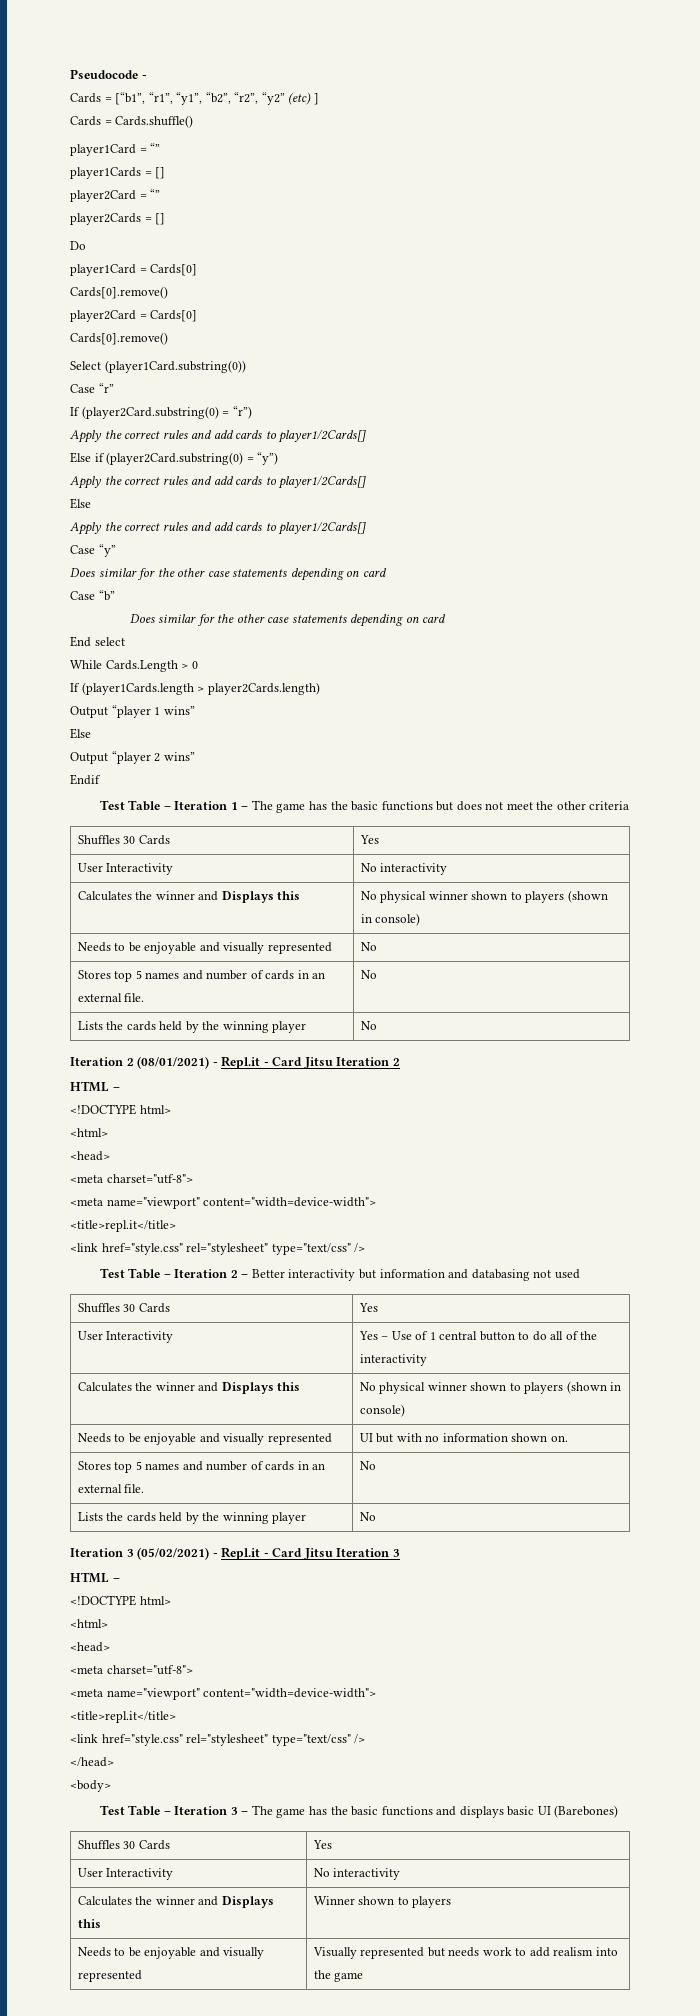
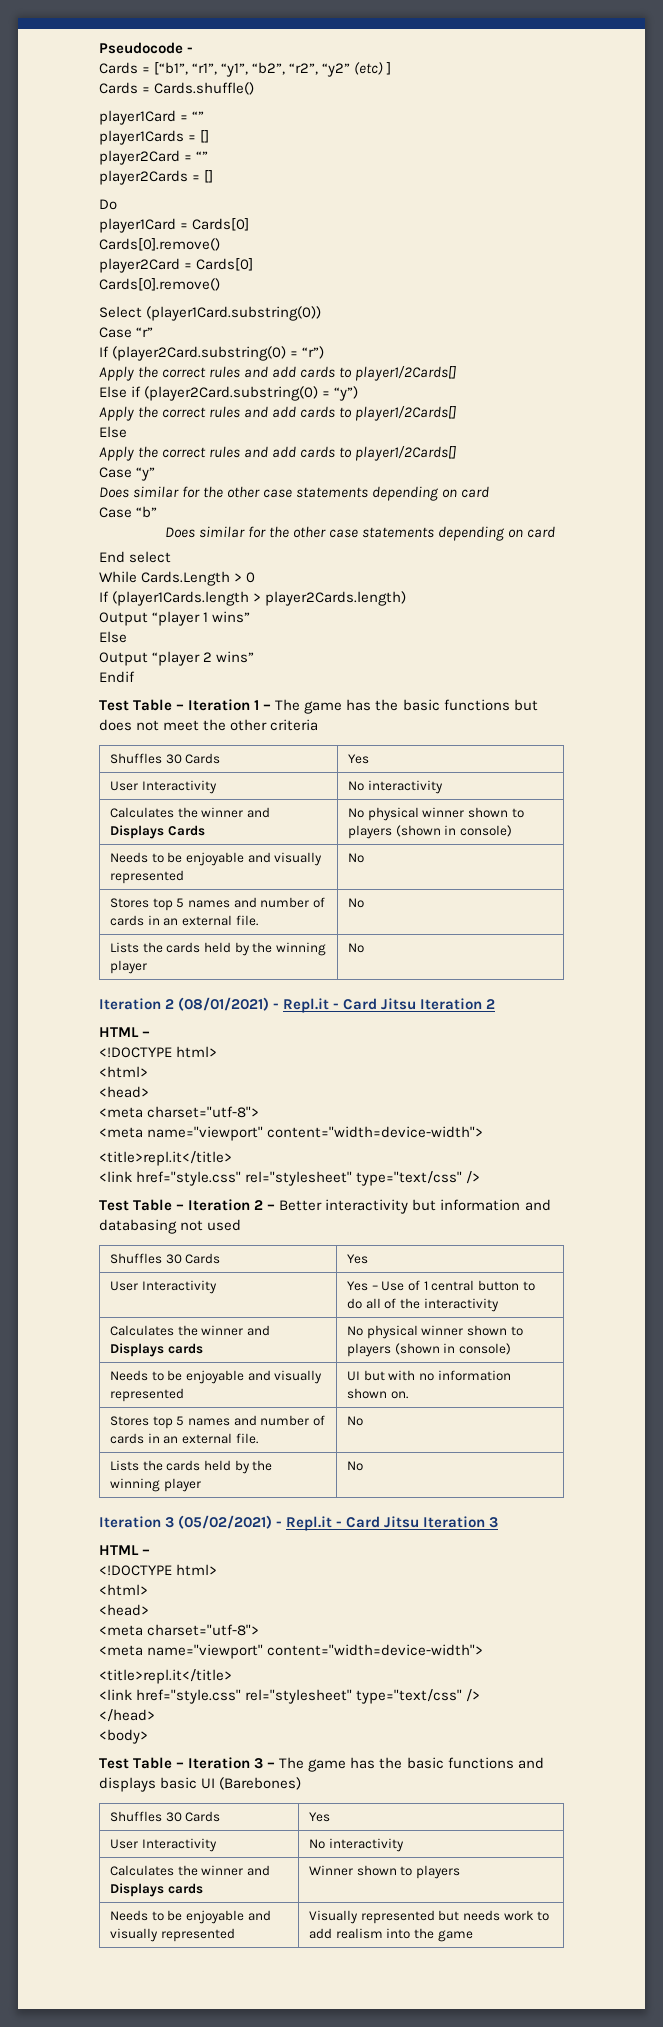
[277,891,301,900] this -> [167,825,205,836] Cards
[277,1382,301,1391] this -> [167,1343,203,1354] cards
[77,1919,101,1928] this -> [167,1883,203,1894] cards

